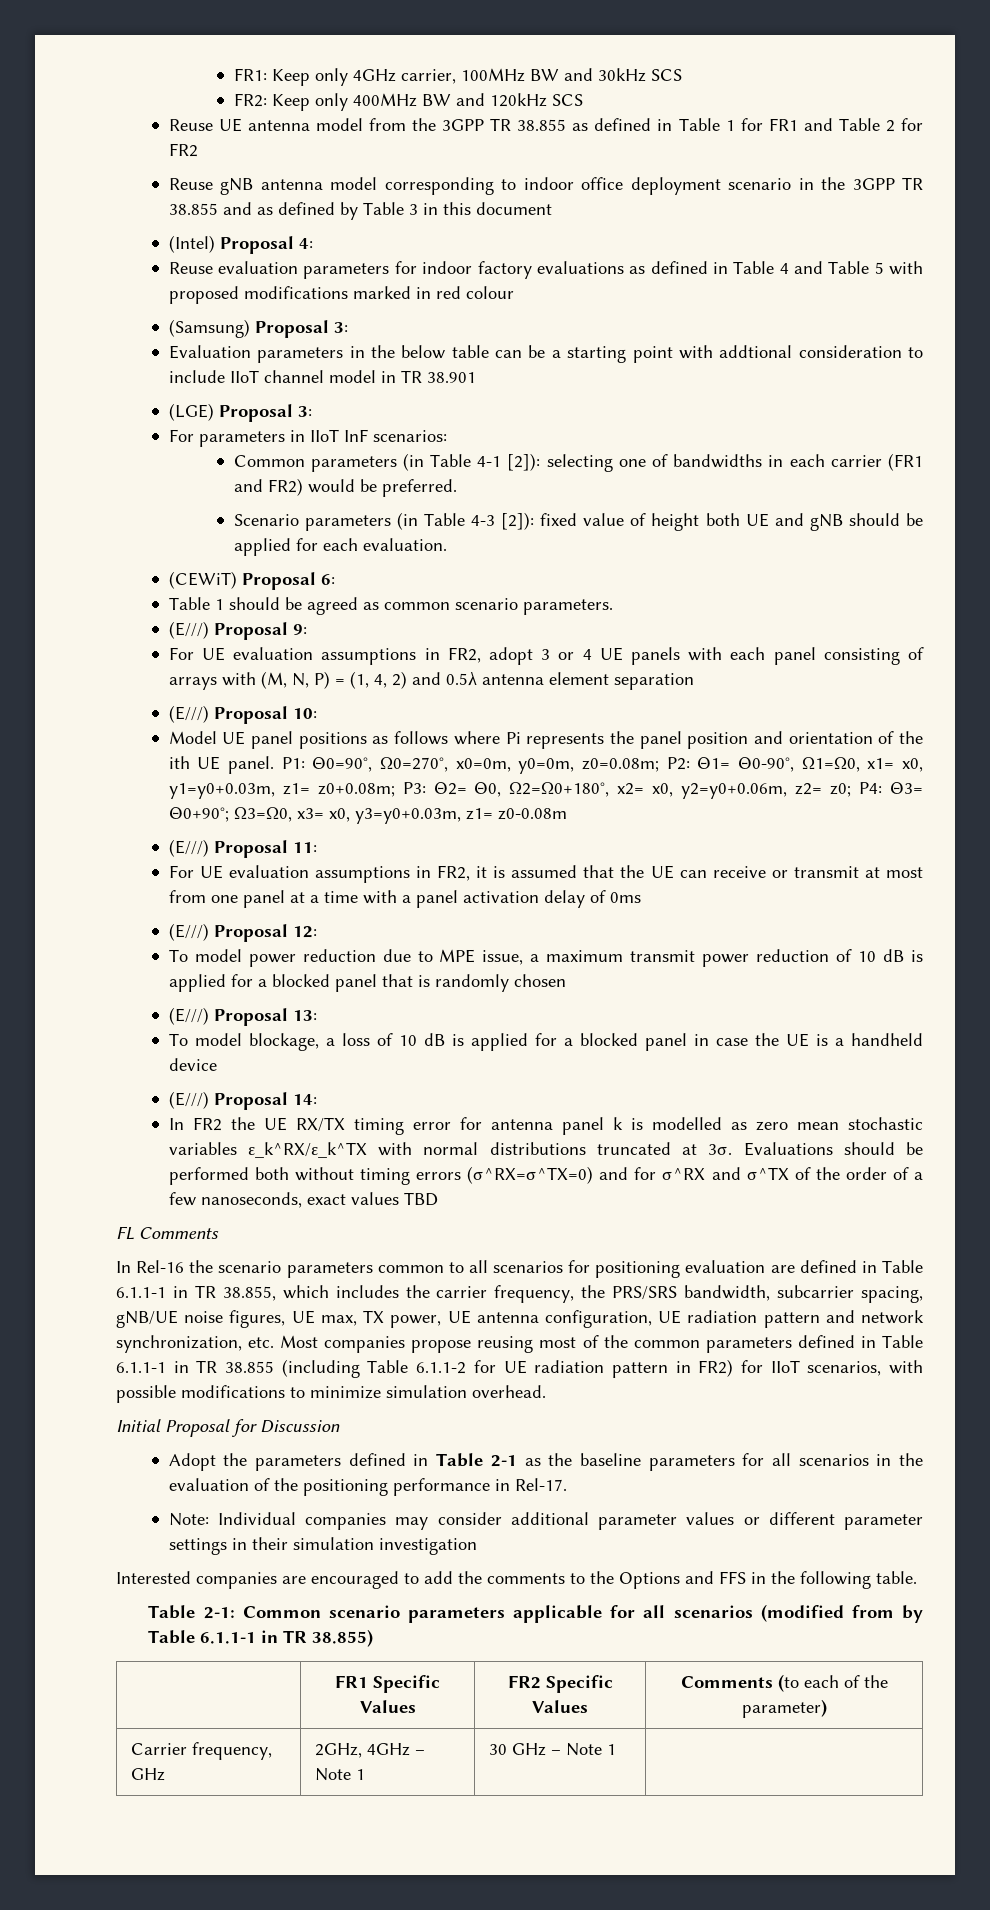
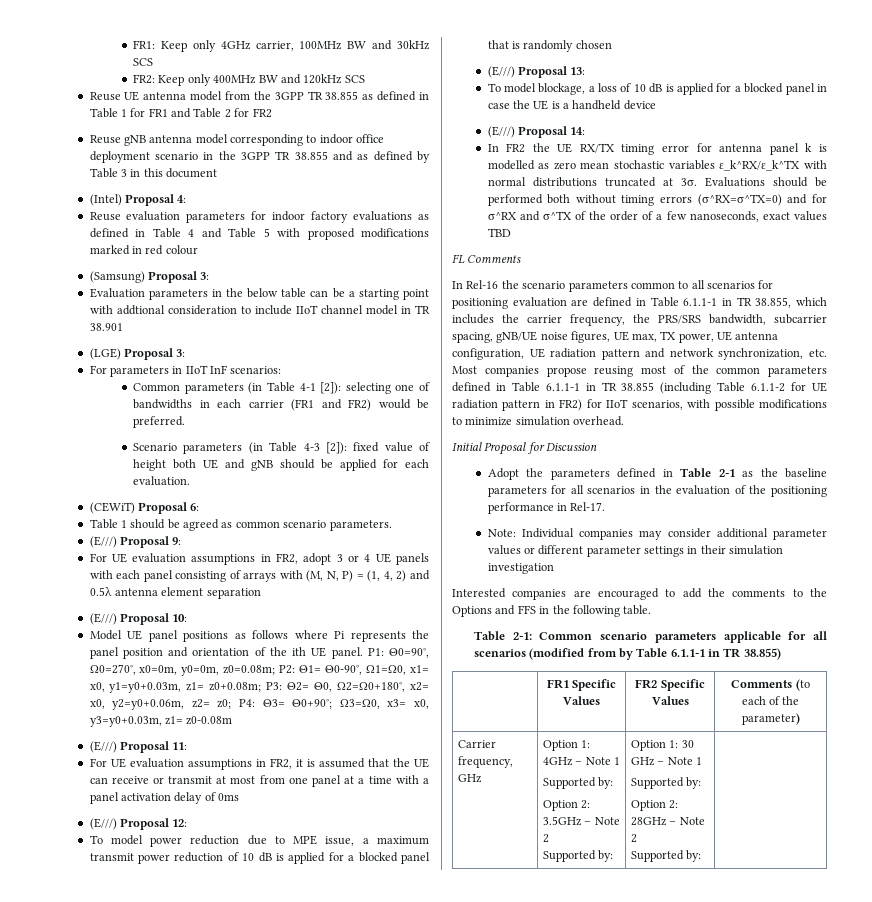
[314,1743,362,1758] 2GHz, -> [542,740,591,751] Option 1:
(365, 1774) | -> [542,777,614,789] [542,800,591,811] [542,816,620,826] [542,834,549,843] [542,850,614,862] [630,740,679,751] // Supported by: // Option 2: 3.5GHz – Note 2 // Supported by: | Option 1:
(616, 1749) none -> [630,777,702,789] [630,800,679,811] [630,817,705,826] [630,834,637,843] [630,850,702,862] // Supported by: // Option 2: 28GHz – Note 2 // Supported by:

